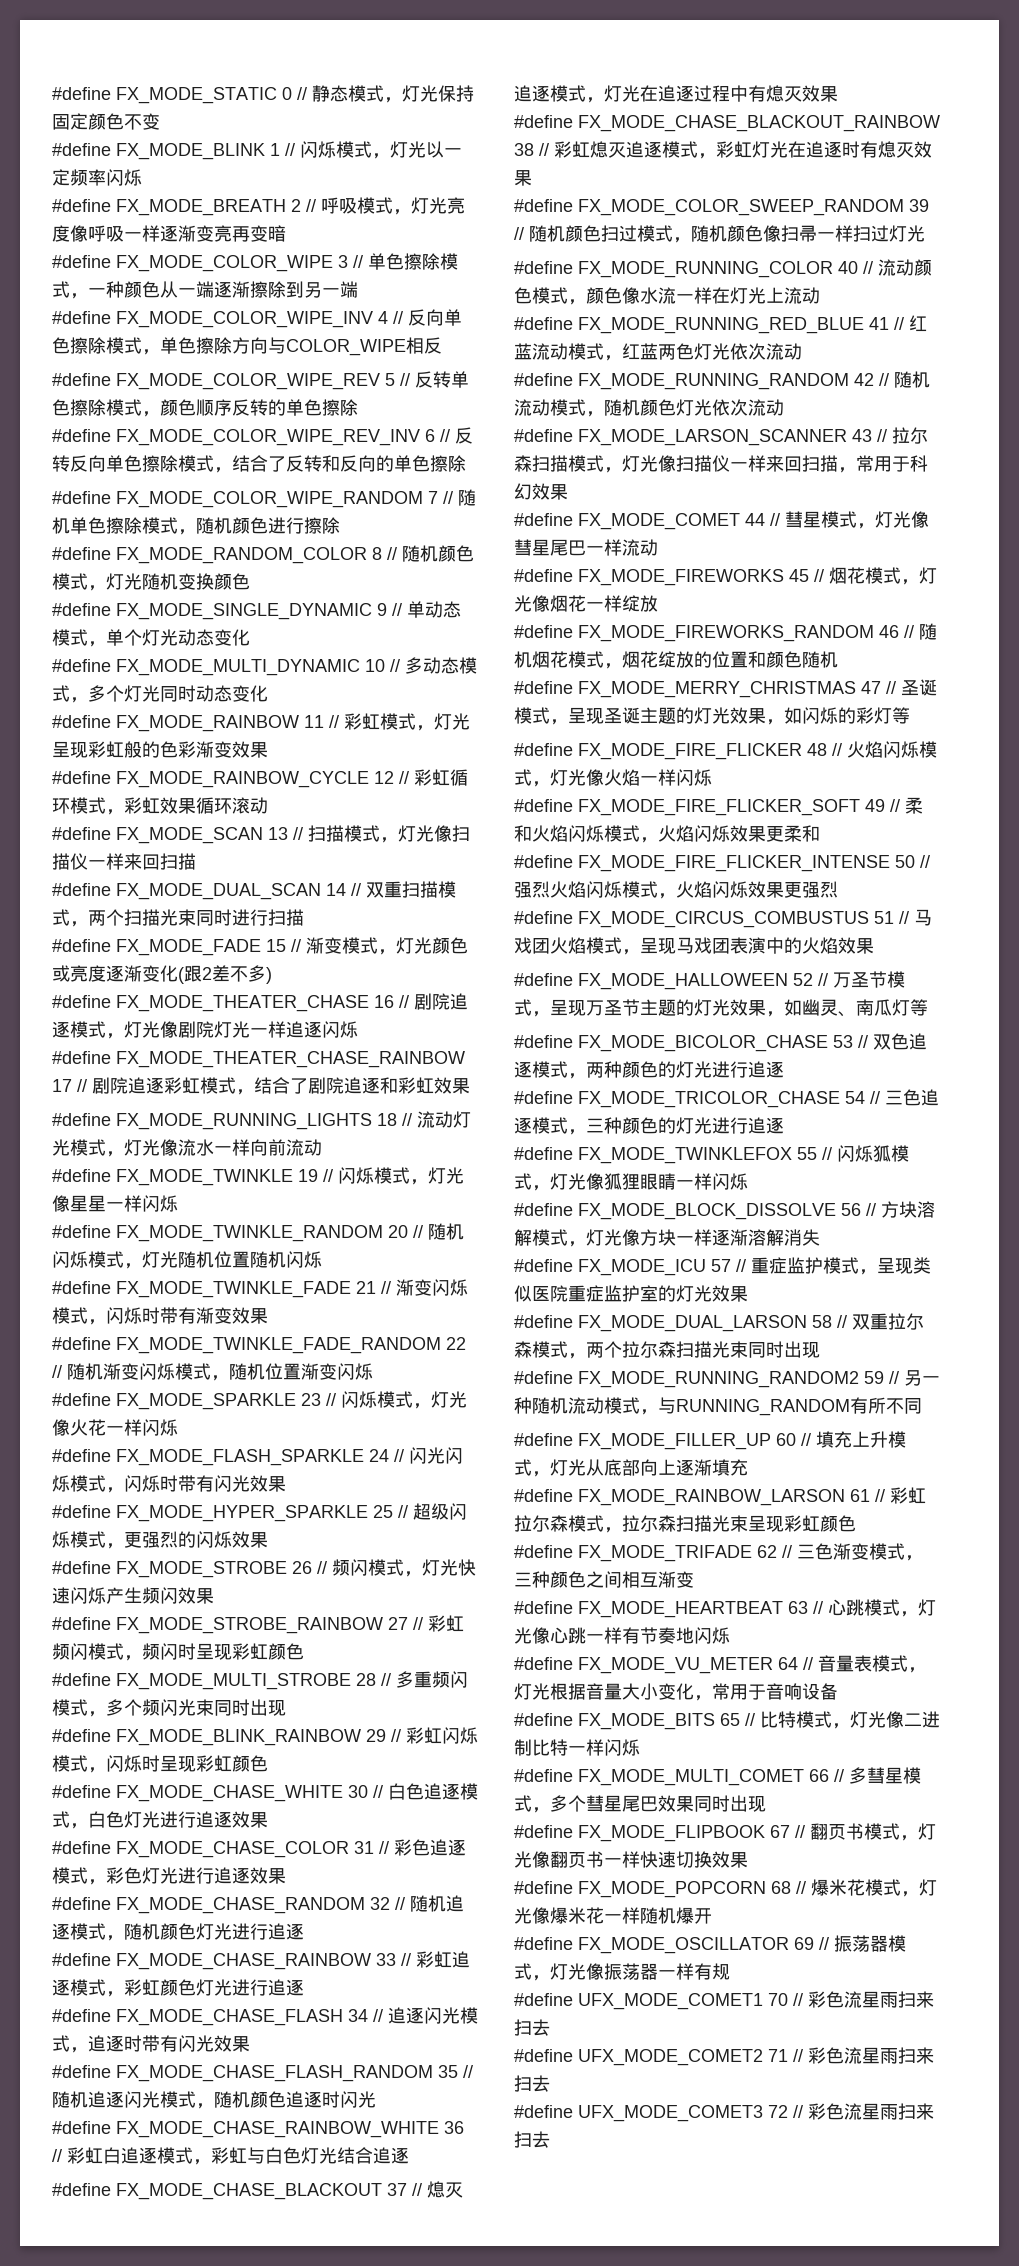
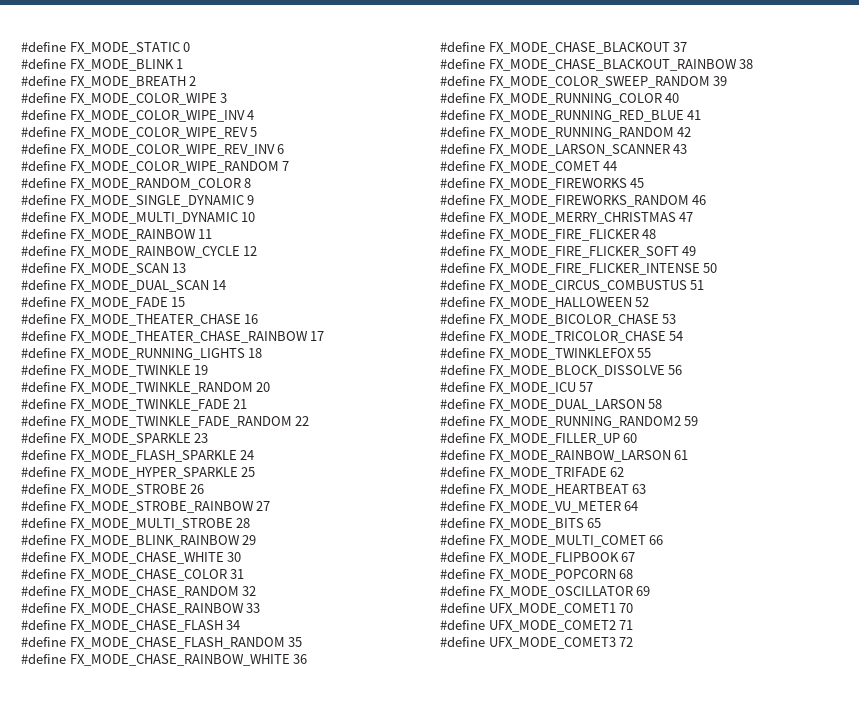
[297,85,474,103] [52,113,160,130] [52,141,462,160] [52,169,142,186] [52,197,465,216] [52,225,286,242] [52,253,458,272] [52,281,358,299] [52,309,462,328] [52,337,442,356] [52,371,469,390] [52,399,358,417] [52,427,473,446] [52,455,466,473] [52,489,476,508] [52,517,340,535] [52,545,474,564] [52,573,250,591] [52,601,461,620] [52,629,250,647] [52,657,477,676] [52,685,268,703] [52,713,470,732] [52,741,268,758] [52,769,468,788] [52,797,268,815] [52,825,470,844] [52,853,196,870] [52,881,456,900] [52,909,304,927] [52,937,468,956] [52,965,272,984] [52,993,468,1012] [52,1021,358,1039] [52,1051,465,1068] [52,1077,470,1095] [52,1111,471,1130] [52,1139,322,1157] [52,1167,464,1186] [52,1195,178,1212] [52,1223,464,1242] [52,1251,322,1269] [52,1279,468,1298] [52,1307,268,1325] [52,1337,466,1354] [52,1363,373,1381] [52,1391,467,1410] [52,1419,178,1436] [52,1447,463,1466] [52,1475,286,1493] [52,1503,467,1522] [52,1531,268,1549] [52,1559,476,1578] [52,1587,214,1604] [52,1615,464,1634] [52,1643,304,1661] [52,1671,468,1690] [52,1699,286,1717] [52,1727,478,1746] [52,1755,268,1773] [52,1783,478,1802] [52,1811,268,1829] [52,1839,466,1858] [52,1867,286,1885] [52,1895,464,1914] [52,1923,304,1941] [52,1951,470,1970] [52,1979,304,1997] [52,2007,478,2026] [52,2035,250,2053] [52,2065,473,2082] [52,2091,376,2109] [52,2121,464,2138] [52,2147,409,2165] [52,2181,463,2200] [514,85,838,103] [514,115,940,132] [514,141,932,159] [514,170,532,186] [514,199,929,216] [514,225,925,243] [514,259,932,278] [514,287,820,305] [514,315,927,334] [514,343,802,361] [514,371,930,390] [514,399,784,417] [514,427,928,446] [514,455,928,473] [514,483,568,500] [514,511,929,530] [514,539,658,556] [514,567,937,586] [514,595,658,612] [514,623,937,642] [514,651,838,669] [514,679,937,698] [514,707,910,725] [514,741,937,760] [514,769,712,787] [514,797,923,816] [514,825,820,843] [514,855,930,872] [514,881,838,899] [514,909,932,928] [514,937,874,955] [514,971,905,990] [514,999,928,1017] [514,1033,927,1052] [514,1061,784,1079] [514,1089,939,1108] [514,1117,784,1135] [514,1145,909,1164] [514,1173,748,1191] [514,1201,935,1220] [514,1229,820,1247] [514,1257,931,1276] [514,1285,748,1302] [514,1313,924,1332] [514,1341,820,1359] [514,1370,940,1388] [514,1397,922,1416] [514,1431,906,1450] [514,1459,748,1477] [514,1487,926,1506] [514,1515,856,1533] [514,1543,923,1562] [514,1571,694,1588] [514,1599,936,1618] [514,1627,730,1644] [514,1655,926,1674] [514,1683,838,1701] [514,1711,940,1730] [514,1739,640,1756] [514,1767,921,1786] [514,1795,766,1813] [514,1823,936,1842] [514,1851,748,1868] [514,1879,937,1898] [514,1907,712,1924] [514,1935,906,1954] [514,1963,730,1981] [514,1991,934,2010] [514,2019,550,2036] [514,2047,934,2066] [514,2075,550,2092] [514,2103,934,2122] [514,2131,550,2148] // 静态模式，灯光保持固定颜色不变 // #define FX_MODE_BLINK 1 // 闪烁模式，灯光以一定频率闪烁 // #define FX_MODE_BREATH 2 // 呼吸模式，灯光亮度像呼吸一样逐渐变亮再变暗 // #define FX_MODE_COLOR_WIPE 3 // 单色擦除模式，一种颜色从一端逐渐擦除到另一端 // #define FX_MODE_COLOR_WIPE_INV 4 // 反向单色擦除模式，单色擦除方向与COLOR_WIPE相反 // #define FX_MODE_COLOR_WIPE_REV 5 // 反转单色擦除模式，颜色顺序反转的单色擦除 // #define FX_MODE_COLOR_WIPE_REV_INV 6 // 反转反向单色擦除模式，结合了反转和反向的单色擦除 // #define FX_MODE_COLOR_WIPE_RANDOM 7 // 随机单色擦除模式，随机颜色进行擦除 // #define FX_MODE_RANDOM_COLOR 8 // 随机颜色模式，灯光随机变换颜色 // #define FX_MODE_SINGLE_DYNAMIC 9 // 单动态模式，单个灯光动态变化 // #define FX_MODE_MULTI_DYNAMIC 10 // 多动态模式，多个灯光同时动态变化 // #define FX_MODE_RAINBOW 11 // 彩虹模式，灯光呈现彩虹般的色彩渐变效果 // #define FX_MODE_RAINBOW_CYCLE 12 // 彩虹循环模式，彩虹效果循环滚动 // #define FX_MODE_SCAN 13 // 扫描模式，灯光像扫描仪一样来回扫描 // #define FX_MODE_DUAL_SCAN 14 // 双重扫描模式，两个扫描光束同时进行扫描 // #define FX_MODE_FADE 15 // 渐变模式，灯光颜色或亮度逐渐变化(跟2差不多) // #define FX_MODE_THEATER_CHASE 16 // 剧院追逐模式，灯光像剧院灯光一样追逐闪烁 // #define FX_MODE_THEATER_CHASE_RAINBOW 17 // 剧院追逐彩虹模式，结合了剧院追逐和彩虹效果 // #define FX_MODE_RUNNING_LIGHTS 18 // 流动灯光模式，灯光像流水一样向前流动 // #define FX_MODE_TWINKLE 19 // 闪烁模式，灯光像星星一样闪烁 // #define FX_MODE_TWINKLE_RANDOM 20 // 随机闪烁模式，灯光随机位置随机闪烁 // #define FX_MODE_TWINKLE_FADE 21 // 渐变闪烁模式，闪烁时带有渐变效果 // #define FX_MODE_TWINKLE_FADE_RANDOM 22 // 随机渐变闪烁模式，随机位置渐变闪烁 // #define FX_MODE_SPARKLE 23 // 闪烁模式，灯光像火花一样闪烁 // #define FX_MODE_FLASH_SPARKLE 24 // 闪光闪烁模式，闪烁时带有闪光效果 // #define FX_MODE_HYPER_SPARKLE 25 // 超级闪烁模式，更强烈的闪烁效果 // #define FX_MODE_STROBE 26 // 频闪模式，灯光快速闪烁产生频闪效果 // #define FX_MODE_STROBE_RAINBOW 27 // 彩虹频闪模式，频闪时呈现彩虹颜色 // #define FX_MODE_MULTI_STROBE 28 // 多重频闪模式，多个频闪光束同时出现 // #define FX_MODE_BLINK_RAINBOW 29 // 彩虹闪烁模式，闪烁时呈现彩虹颜色 // #define FX_MODE_CHASE_WHITE 30 // 白色追逐模式，白色灯光进行追逐效果 // #define FX_MODE_CHASE_COLOR 31 // 彩色追逐模式，彩色灯光进行追逐效果 // #define FX_MODE_CHASE_RANDOM 32 // 随机追逐模式，随机颜色灯光进行追逐 // #define FX_MODE_CHASE_RAINBOW 33 // 彩虹追逐模式，彩虹颜色灯光进行追逐 // #define FX_MODE_CHASE_FLASH 34 // 追逐闪光模式，追逐时带有闪光效果 // #define FX_MODE_CHASE_FLASH_RANDOM 35 // 随机追逐闪光模式，随机颜色追逐时闪光 // #define FX_MODE_CHASE_RAINBOW_WHITE 36 // 彩虹白追逐模式，彩虹与白色灯光结合追逐 // #define FX_MODE_CHASE_BLACKOUT 37 // 熄灭追逐模式，灯光在追逐过程中有熄灭效果 // #define FX_MODE_CHASE_BLACKOUT_RAINBOW 38 // 彩虹熄灭追逐模式，彩虹灯光在追逐时有熄灭效果 // #define FX_MODE_COLOR_SWEEP_RANDOM 39 // 随机颜色扫过模式，随机颜色像扫帚一样扫过灯光 // #define FX_MODE_RUNNING_COLOR 40 // 流动颜色模式，颜色像水流一样在灯光上流动 // #define FX_MODE_RUNNING_RED_BLUE 41 // 红蓝流动模式，红蓝两色灯光依次流动 // #define FX_MODE_RUNNING_RANDOM 42 // 随机流动模式，随机颜色灯光依次流动 // #define FX_MODE_LARSON_SCANNER 43 // 拉尔森扫描模式，灯光像扫描仪一样来回扫描，常用于科幻效果 // #define FX_MODE_COMET 44 // 彗星模式，灯光像彗星尾巴一样流动 // #define FX_MODE_FIREWORKS 45 // 烟花模式，灯光像烟花一样绽放 // #define FX_MODE_FIREWORKS_RANDOM 46 // 随机烟花模式，烟花绽放的位置和颜色随机 // #define FX_MODE_MERRY_CHRISTMAS 47 // 圣诞模式，呈现圣诞主题的灯光效果，如闪烁的彩灯等 // #define FX_MODE_FIRE_FLICKER 48 // 火焰闪烁模式，灯光像火焰一样闪烁 // #define FX_MODE_FIRE_FLICKER_SOFT 49 // 柔和火焰闪烁模式，火焰闪烁效果更柔和 // #define FX_MODE_FIRE_FLICKER_INTENSE 50 // 强烈火焰闪烁模式，火焰闪烁效果更强烈 // #define FX_MODE_CIRCUS_COMBUSTUS 51 // 马戏团火焰模式，呈现马戏团表演中的火焰效果 // #define FX_MODE_HALLOWEEN 52 // 万圣节模式，呈现万圣节主题的灯光效果，如幽灵、南瓜灯等 // #define FX_MODE_BICOLOR_CHASE 53 // 双色追逐模式，两种颜色的灯光进行追逐 // #define FX_MODE_TRICOLOR_CHASE 54 // 三色追逐模式，三种颜色的灯光进行追逐 // #define FX_MODE_TWINKLEFOX 55 // 闪烁狐模式，灯光像狐狸眼睛一样闪烁 // #define FX_MODE_BLOCK_DISSOLVE 56 // 方块溶解模式，灯光像方块一样逐渐溶解消失 // #define FX_MODE_ICU 57 // 重症监护模式，呈现类似医院重症监护室的灯光效果 // #define FX_MODE_DUAL_LARSON 58 // 双重拉尔森模式，两个拉尔森扫描光束同时出现 // #define FX_MODE_RUNNING_RANDOM2 59 // 另一种随机流动模式，与RUNNING_RANDOM有所不同 // #define FX_MODE_FILLER_UP 60 // 填充上升模式，灯光从底部向上逐渐填充 // #define FX_MODE_RAINBOW_LARSON 61 // 彩虹拉尔森模式，拉尔森扫描光束呈现彩虹颜色 // #define FX_MODE_TRIFADE 62 // 三色渐变模式，三种颜色之间相互渐变 // #define FX_MODE_HEARTBEAT 63 // 心跳模式，灯光像心跳一样有节奏地闪烁 // #define FX_MODE_VU_METER 64 // 音量表模式，灯光根据音量大小变化，常用于音响设备 // #define FX_MODE_BITS 65 // 比特模式，灯光像二进制比特一样闪烁 // #define FX_MODE_MULTI_COMET 66 // 多彗星模式，多个彗星尾巴效果同时出现 // #define FX_MODE_FLIPBOOK 67 // 翻页书模式，灯光像翻页书一样快速切换效果 // #define FX_MODE_POPCORN 68 // 爆米花模式，灯光像爆米花一样随机爆开 // #define FX_MODE_OSCILLATOR 69 // 振荡器模式，灯光像振荡器一样有规 // #define UFX_MODE_COMET1 70 // 彩色流星雨扫来扫去 // #define UFX_MODE_COMET2 71 // 彩色流星雨扫来扫去 // #define UFX_MODE_COMET3 72 // 彩色流星雨扫来扫去 -> [21,58,184,71] [21,75,197,88] [21,92,228,105] [21,109,255,122] [21,126,258,139] [21,143,285,156] [21,160,290,173] [21,177,252,190] [21,194,255,207] [21,211,256,224] [21,228,213,241] [21,245,258,258] [21,262,187,275] [21,279,227,292] [21,296,186,309] [21,313,259,326] [21,330,325,343] [21,347,263,360] [21,364,209,377] [21,381,271,394] [21,398,248,411] [21,415,310,428] [21,432,209,445] [21,449,255,462] [21,466,256,479] [21,483,205,496] [21,500,271,513] [21,517,251,530] [21,534,257,547] [21,551,242,564] [21,568,245,581] [21,585,257,598] [21,602,261,615] [21,619,241,632] [21,636,303,649] [21,653,308,666] [440,41,688,54] [440,58,754,71] [440,75,728,88] [440,92,680,105] [440,109,702,122] [440,126,692,139] [440,143,688,156] [440,160,618,173] [440,177,645,190] [440,194,707,207] [440,211,694,224] [440,228,657,241] [440,245,697,258] [440,262,718,275] [440,279,705,292] [440,296,650,309] [440,313,677,326] [440,330,684,343] [440,347,652,360] [440,364,683,377] [440,381,594,394] [440,398,663,411] [440,415,699,428] [440,432,638,445] [440,449,689,462] [440,466,625,479] [440,483,647,496] [440,500,639,513] [440,517,602,530] [440,534,664,547] [440,551,636,564] [440,568,634,581] [440,585,651,598] [440,602,634,615] [440,619,634,632] [440,636,634,649] // #define FX_MODE_BLINK 1 // #define FX_MODE_BREATH 2 // #define FX_MODE_COLOR_WIPE 3 // #define FX_MODE_COLOR_WIPE_INV 4 // #define FX_MODE_COLOR_WIPE_REV 5 // #define FX_MODE_COLOR_WIPE_REV_INV 6 // #define FX_MODE_COLOR_WIPE_RANDOM 7 // #define FX_MODE_RANDOM_COLOR 8 // #define FX_MODE_SINGLE_DYNAMIC 9 // #define FX_MODE_MULTI_DYNAMIC 10 // #define FX_MODE_RAINBOW 11 // #define FX_MODE_RAINBOW_CYCLE 12 // #define FX_MODE_SCAN 13 // #define FX_MODE_DUAL_SCAN 14 // #define FX_MODE_FADE 15 // #define FX_MODE_THEATER_CHASE 16 // #define FX_MODE_THEATER_CHASE_RAINBOW 17 // #define FX_MODE_RUNNING_LIGHTS 18 // #define FX_MODE_TWINKLE 19 // #define FX_MODE_TWINKLE_RANDOM 20 // #define FX_MODE_TWINKLE_FADE 21 // #define FX_MODE_TWINKLE_FADE_RANDOM 22 // #define FX_MODE_SPARKLE 23 // #define FX_MODE_FLASH_SPARKLE 24 // #define FX_MODE_HYPER_SPARKLE 25 // #define FX_MODE_STROBE 26 // #define FX_MODE_STROBE_RAINBOW 27 // #define FX_MODE_MULTI_STROBE 28 // #define FX_MODE_BLINK_RAINBOW 29 // #define FX_MODE_CHASE_WHITE 30 // #define FX_MODE_CHASE_COLOR 31 // #define FX_MODE_CHASE_RANDOM 32 // #define FX_MODE_CHASE_RAINBOW 33 // #define FX_MODE_CHASE_FLASH 34 // #define FX_MODE_CHASE_FLASH_RANDOM 35 // #define FX_MODE_CHASE_RAINBOW_WHITE 36 // #define FX_MODE_CHASE_BLACKOUT 37 // #define FX_MODE_CHASE_BLACKOUT_RAINBOW 38 // #define FX_MODE_COLOR_SWEEP_RANDOM 39 // #define FX_MODE_RUNNING_COLOR 40 // #define FX_MODE_RUNNING_RED_BLUE 41 // #define FX_MODE_RUNNING_RANDOM 42 // #define FX_MODE_LARSON_SCANNER 43 // #define FX_MODE_COMET 44 // #define FX_MODE_FIREWORKS 45 // #define FX_MODE_FIREWORKS_RANDOM 46 // #define FX_MODE_MERRY_CHRISTMAS 47 // #define FX_MODE_FIRE_FLICKER 48 // #define FX_MODE_FIRE_FLICKER_SOFT 49 // #define FX_MODE_FIRE_FLICKER_INTENSE 50 // #define FX_MODE_CIRCUS_COMBUSTUS 51 // #define FX_MODE_HALLOWEEN 52 // #define FX_MODE_BICOLOR_CHASE 53 // #define FX_MODE_TRICOLOR_CHASE 54 // #define FX_MODE_TWINKLEFOX 55 // #define FX_MODE_BLOCK_DISSOLVE 56 // #define FX_MODE_ICU 57 // #define FX_MODE_DUAL_LARSON 58 // #define FX_MODE_RUNNING_RANDOM2 59 // #define FX_MODE_FILLER_UP 60 // #define FX_MODE_RAINBOW_LARSON 61 // #define FX_MODE_TRIFADE 62 // #define FX_MODE_HEARTBEAT 63 // #define FX_MODE_VU_METER 64 // #define FX_MODE_BITS 65 // #define FX_MODE_MULTI_COMET 66 // #define FX_MODE_FLIPBOOK 67 // #define FX_MODE_POPCORN 68 // #define FX_MODE_OSCILLATOR 69 // #define UFX_MODE_COMET1 70 // #define UFX_MODE_COMET2 71 // #define UFX_MODE_COMET3 72

